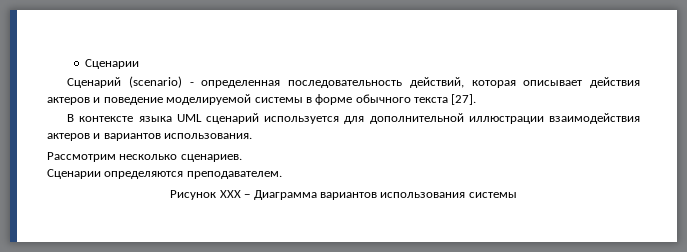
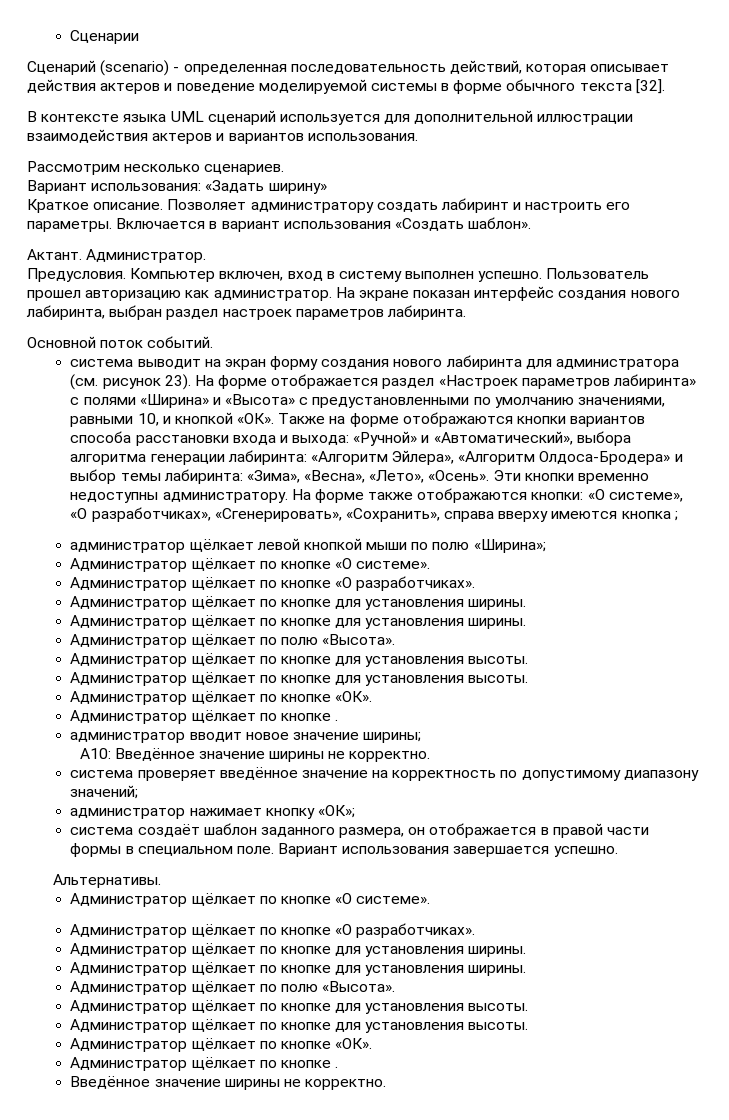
[451,94,477,105] [27]. -> [635,79,665,94] [32].
[47,169,282,179] [170,190,517,200] Сценарии определяются преподавателем. // Рисунок ХХХ − Диаграмма вариантов использования системы -> [27,180,327,194] [27,198,631,213] [27,217,532,232] [27,249,207,263] [27,268,650,282] [27,286,680,301] [26,305,466,320] [27,336,214,348] [70,355,679,370] [70,374,696,390] [70,394,665,408] [70,412,646,427] [70,431,631,446] [70,450,683,465] [70,469,649,484] [70,488,683,503] [70,507,678,522] [70,538,546,553] [70,558,431,572] [70,576,476,591] [70,596,527,610] [70,615,527,629] [70,634,396,648] [70,653,529,667] [70,672,529,686] [70,691,373,705] [70,710,339,724] [70,732,422,743] [79,748,431,762] [70,767,699,781] [70,785,139,799] [70,805,355,819] [70,823,649,838] [70,843,618,857] [53,874,162,888] [70,893,431,907] [70,923,476,938] [70,943,527,957] [70,962,527,976] [70,981,396,995] [70,1000,529,1014] [70,1019,529,1033] [70,1038,373,1052] [70,1057,339,1071] [70,1076,387,1090] Вариант использования: «Задать ширину» // Краткое описание. Позволяет администратору создать лабиринт и настроить его параметры. Включается в вариант использования «Создать шаблон». // Актант. Администратор. // Предусловия. Компьютер включен, вход в систему выполнен успешно. Пользователь прошел авторизацию как администратор. На экране показан интерфейс создания нового лабиринта, выбран раздел настроек параметров лабиринта. // Основной поток событий. // система выводит на экран форму создания нового лабиринта для администратора (см. рисунок 23). На форме отображается раздел «Настроек параметров лабиринта» с полями «Ширина» и «Высота» с предустановленными по умолчанию значениями, равными 10, и кнопкой «ОК». Также на форме отображаются кнопки вариантов способа расстановки входа и выхода: «Ручной» и «Автоматический», выбора алгоритма генерации лабиринта: «Алгоритм Эйлера», «Алгоритм Олдоса-Бродера» и выбор темы лабиринта: «Зима», «Весна», «Лето», «Осень». Эти кнопки временно недоступны администратору. На форме также отображаются кнопки: «О системе», «О разработчиках», «Сгенерировать», «Сохранить», справа вверху имеются кнопка ; // администратор щёлкает левой кнопкой мыши по полю «Ширина»; // Администратор щёлкает по кнопке «О системе». // Администратор щёлкает по кнопке «О разработчиках». // Администратор щёлкает по кнопке для установления ширины. // Администратор щёлкает по кнопке для установления ширины. // Администратор щёлкает по полю «Высота». // Администратор щёлкает по кнопке для установления высоты. // Администратор щёлкает по кнопке для установления высоты. // Администратор щёлкает по кнопке «ОК». // Администратор щёлкает по кнопке . // администратор вводит новое значение ширины; // А10: Введённое значение ширины не корректно. // система проверяет введённое значение на корректность по допустимому диапазону значений; // администратор нажимает кнопку «ОК»; // система создаёт шаблон заданного размера, он отображается в правой части формы в специальном поле. Вариант использования завершается успешно. // Альтернативы. // Администратор щёлкает по кнопке «О системе». // Администратор щёлкает по кнопке «О разработчиках». // Администратор щёлкает по кнопке для установления ширины. // Администратор щёлкает по кнопке для установления ширины. // Администратор щёлкает по полю «Высота». // Администратор щёлкает по кнопке для установления высоты. // Администратор щёлкает по кнопке для установления высоты. // Администратор щёлкает по кнопке «ОК». // Администратор щёлкает по кнопке . // Введённое значение ширины не корректно.

